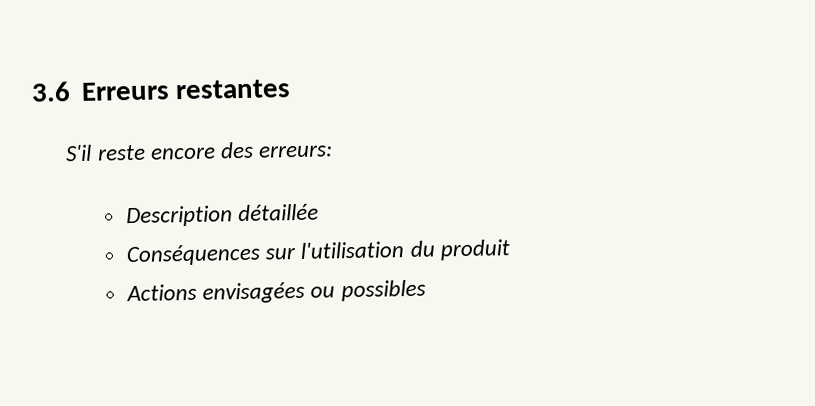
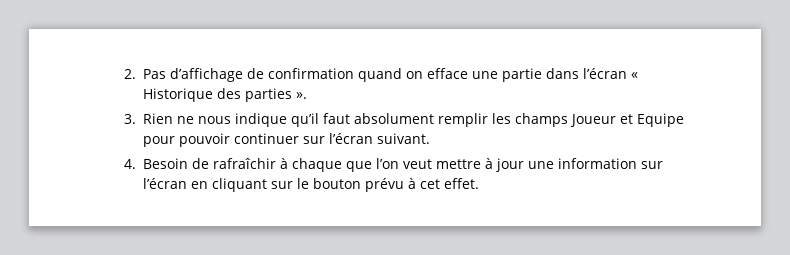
[31,79,292,102] [65,141,334,162] [126,203,320,228] [126,239,511,267] [126,279,426,304] 3.6 Erreurs restantes // S'il reste encore des erreurs: // Description détaillée // Conséquences sur l'utilisation du produit // Actions envisagées ou possibles -> [124,68,639,82] [143,88,308,102] [124,113,685,127] [143,133,431,147] [124,158,664,172] [143,178,480,192] 2. Pas d’affichage de confirmation quand on efface une partie dans l’écran « Historique des parties ». // 3. Rien ne nous indique qu’il faut absolument remplir les champs Joueur et Equipe pour pouvoir continuer sur l’écran suivant. // 4. Besoin de rafraîchir à chaque que l’on veut mettre à jour une information sur l’écran en cliquant sur le bouton prévu à cet effet.

